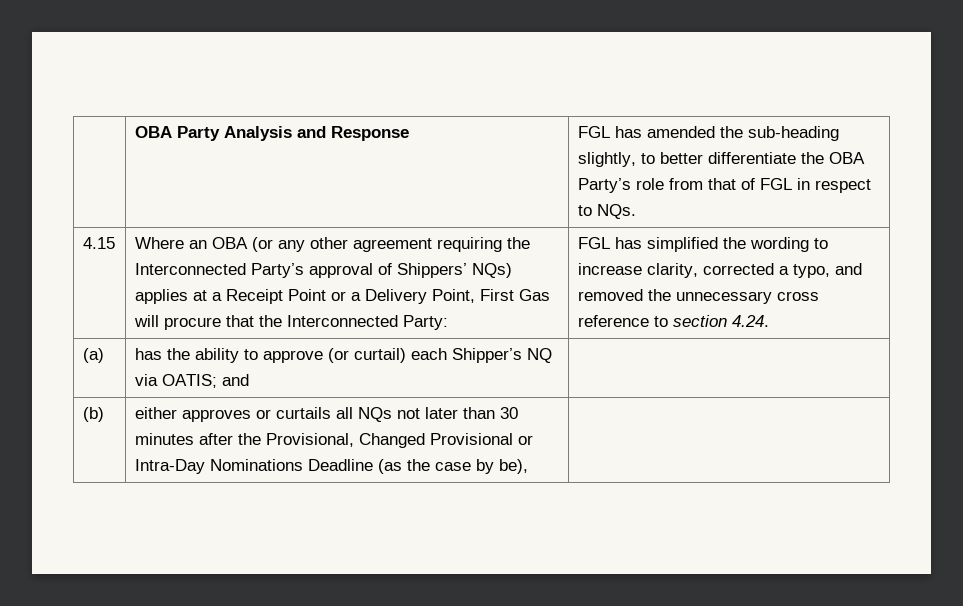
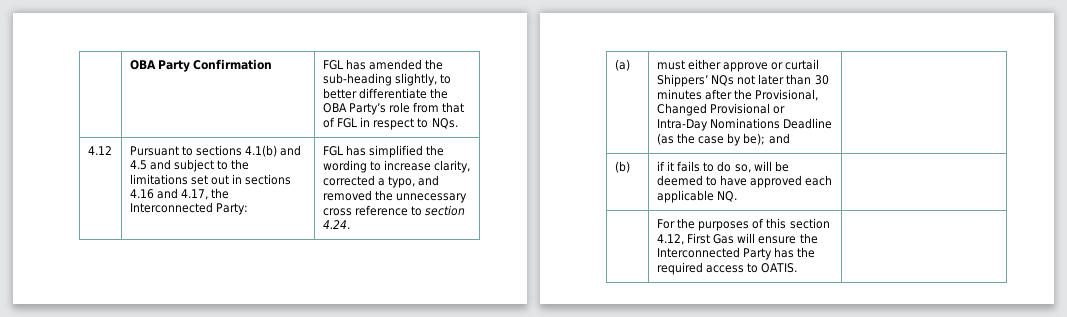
[223,126,409,141] Analysis and Response -> [193,59,273,70] Confirmation
[82,237,115,249] [134,237,530,252] [134,263,512,278] [134,289,550,304] [133,315,254,330] 4.15 | Where an OBA (or any other agreement requiring the Interconnected Party’s approval of Shippers’ NQs) applies at a Receipt Point or a Delivery Point, First Gas will procure that -> [87,146,112,155] [129,145,302,157] [129,159,250,172] [129,174,292,185] [129,188,209,200] 4.12 | Pursuant to sections 4.1(b) and 4.5 and subject to the limitations set out in sections 4.16 and 4.17,
[134,348,552,363] [134,374,249,388] [82,407,104,422] [134,407,353,422] has the ability to approve (or curtail) each Shipper’s NQ via OATIS; and | // (b) | either approves or curtails all -> [656,59,820,72] [656,74,708,87] must either approve or curtail Shippers’
[498,459,528,474] be), -> [743,133,790,145] [614,161,630,173] [656,161,789,173] [656,175,833,188] [656,190,738,203] [656,218,830,231] [656,233,818,245] [656,247,816,260] [656,262,798,275] be); and | // (b) | if it fails to do so, will be deemed to have approved each applicable NQ. | // | For the purposes of this section 4.12, First Gas will ensure the Interconnected Party has the required access to OATIS.

